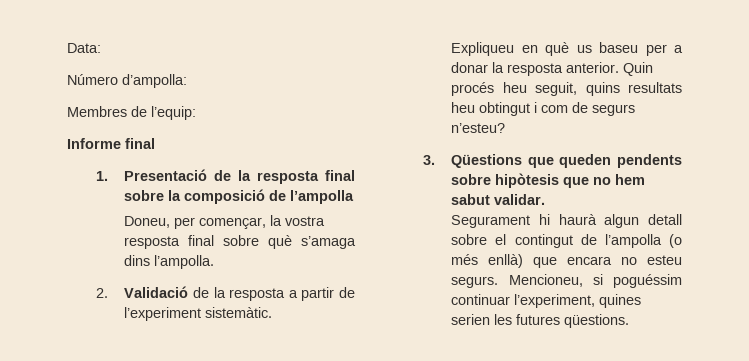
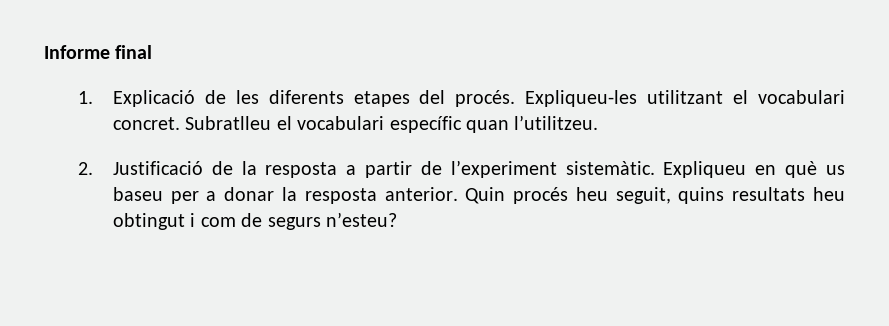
[67,43,101,53] [67,74,187,88] [67,106,196,120] [67,138,155,149] [95,169,355,184] [124,189,355,204] [124,215,326,229] [124,235,356,249] [124,255,215,269] Data: // Número d’ampolla: // Membres de l’equip: // Informe final // 1. Presentació de la resposta final sobre la composició de l’ampolla // Doneu, per començar, la vostra resposta final sobre què s’amaga dins l’ampolla. -> [44,45,153,59] [78,90,845,107] [112,115,599,133] Informe final // 1. Explicació de les diferents etapes del procés. Expliqueu-les utilitzant el vocabulari concret. Subratlleu el vocabulari específic quan l’utilitzeu.
[124,286,189,298] Validació -> [112,161,203,175] Justificació
(273, 312) // -> (655, 168) none
[422,154,682,168] [451,173,646,188] [451,194,546,205] [451,214,682,228] [451,234,682,248] [451,254,682,268] [451,274,682,288] [451,294,642,308] [451,314,630,328] // 3. Qüestions que queden pendents sobre hipòtesis que no hem sabut validar. // Segurament hi haurà algun detall sobre el contingut de l’ampolla (o més enllà) que encara no esteu segurs. Mencioneu, si poguéssim continuar l’experiment, quines serien les futures qüestions. -> (397, 219) none

